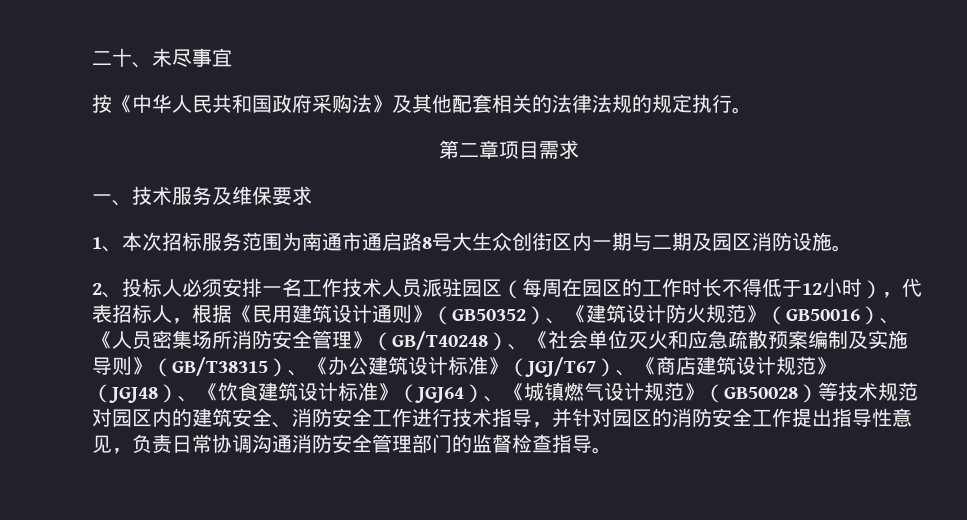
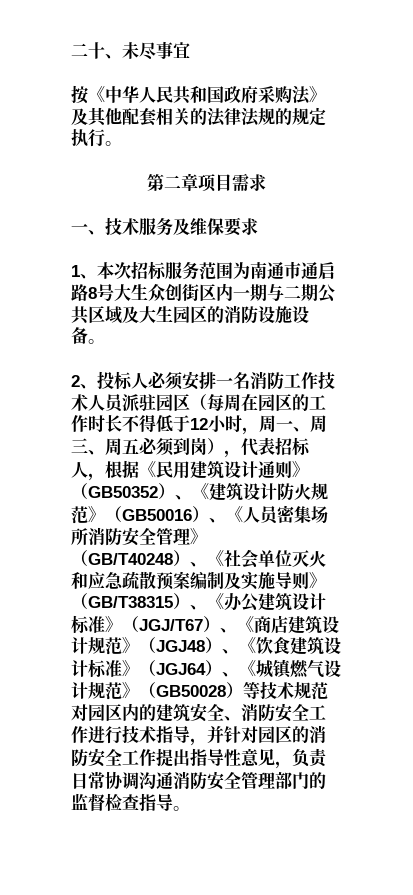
[692,233,752,251] 及园区 -> [318,284,336,303] [71,306,224,324] 公共区域及大生园区的
(832, 241) none -> [292,306,309,323] [71,327,88,344] 设备
(302, 287) none -> [250,371,284,390] 消防
(862, 287) none -> [242,415,327,435] [71,437,207,456] ，周一、周三、周五必须到岗

